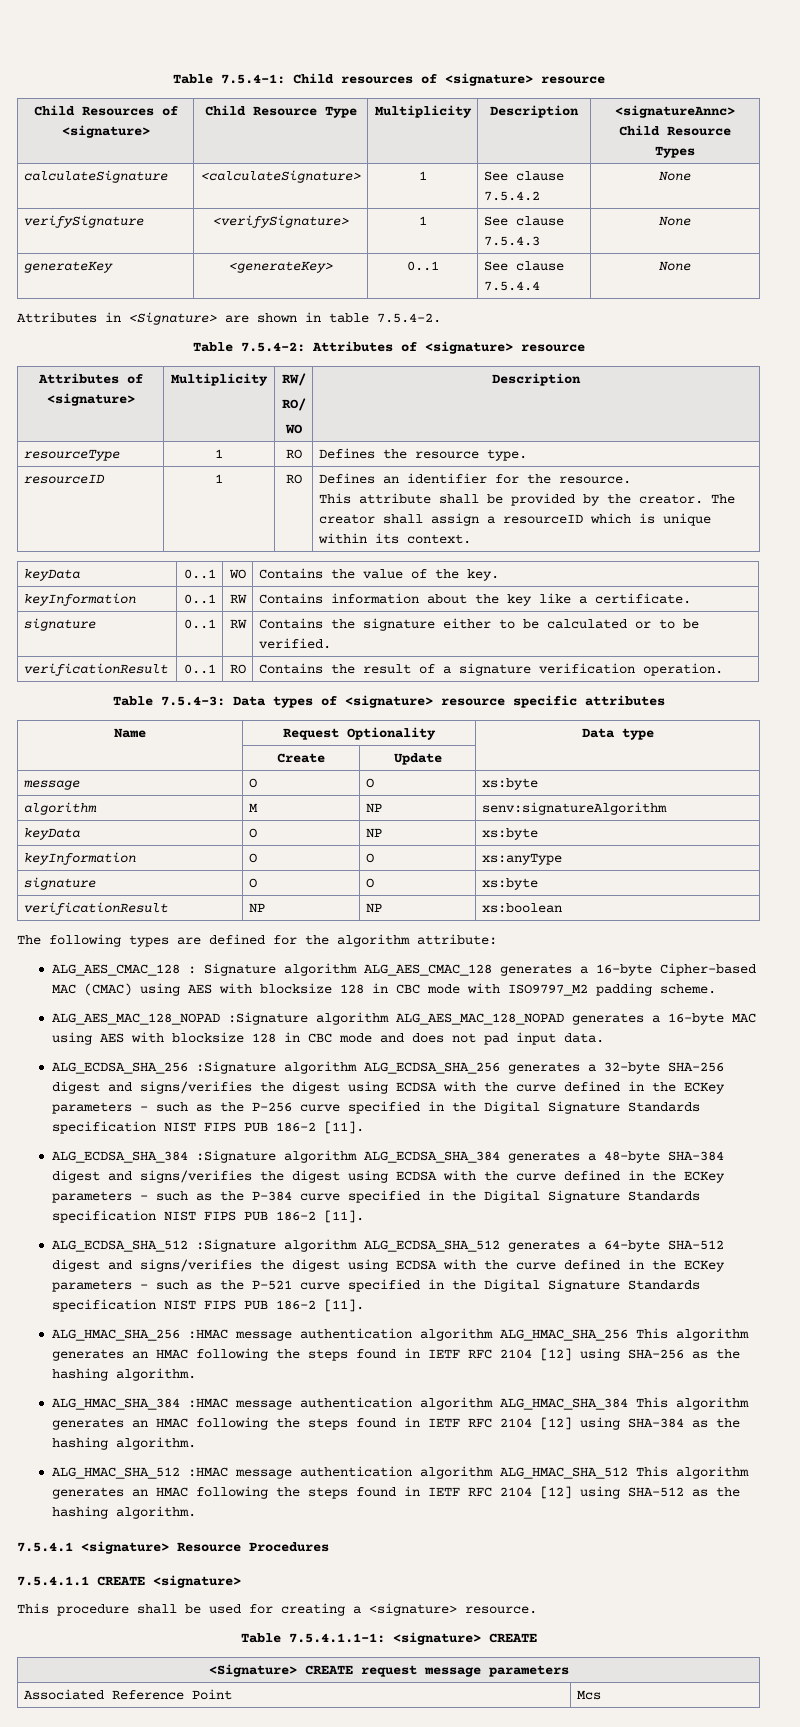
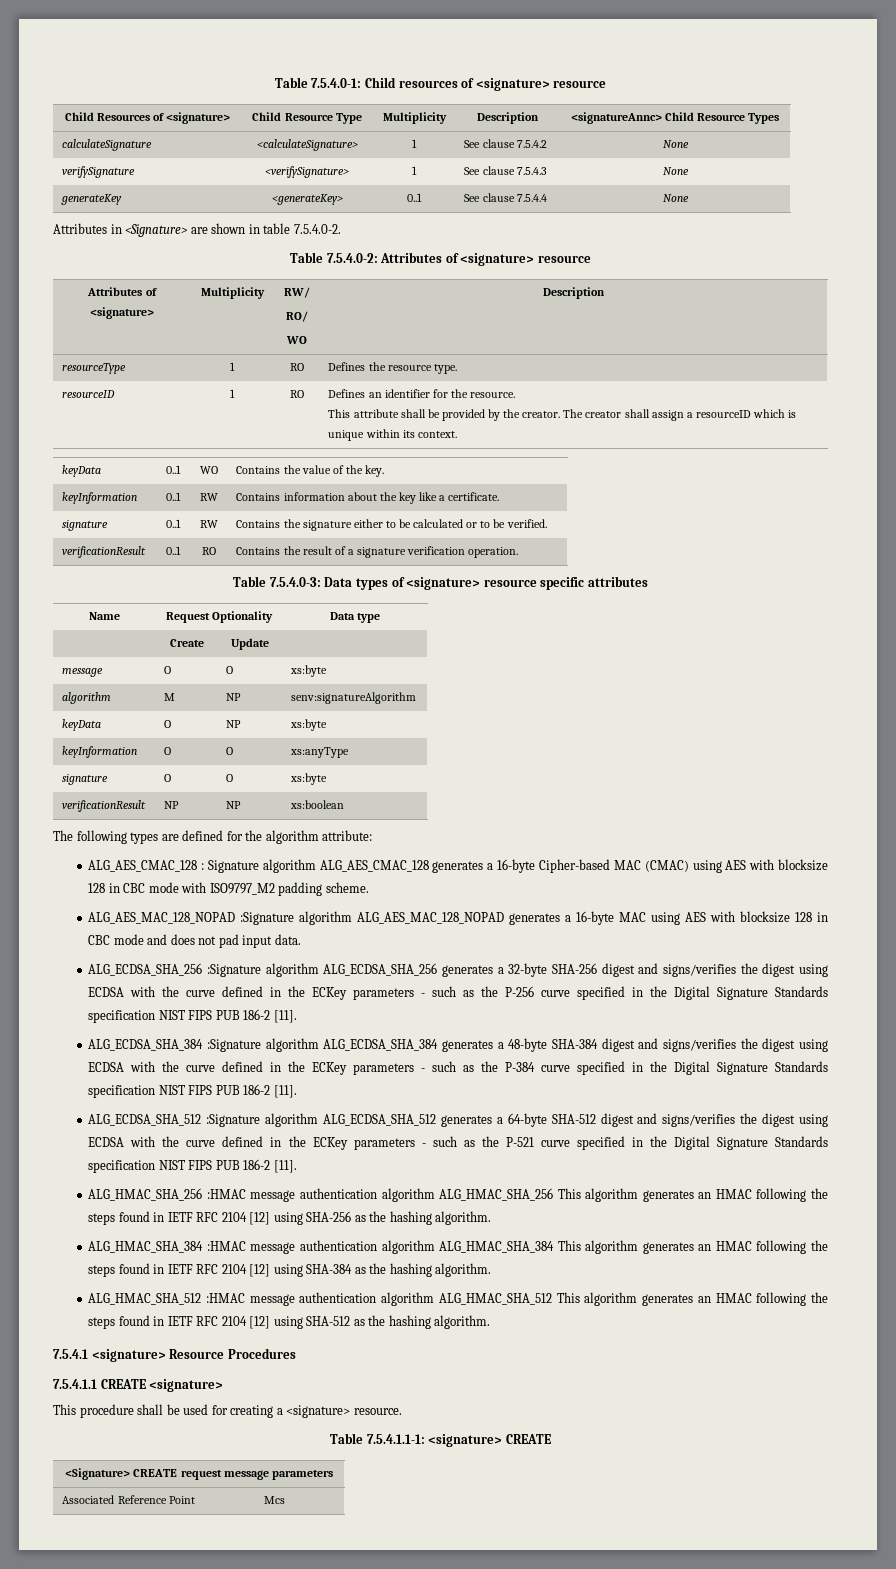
[172,74,285,84] Table 7.5.4-1: -> [274,77,362,88] Table 7.5.4.0-1:
[377,313,441,323] [192,342,305,352] 7.5.4-2. // Table 7.5.4-2: -> [293,224,341,234] [290,252,378,263] 7.5.4.0-2. // Table 7.5.4.0-2:
[160,696,225,706] 7.5.4-3: -> [269,577,321,587] 7.5.4.0-3:

